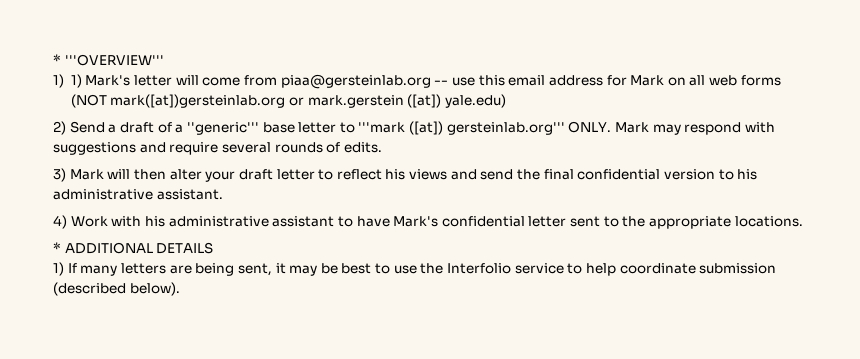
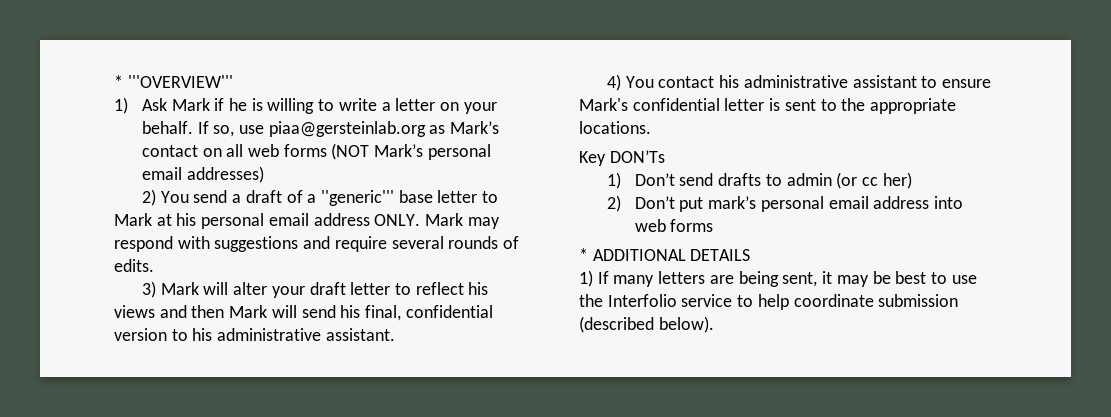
[70,74,665,89] 1) Mark's letter will come from piaa@gersteinlab.org -- use this email address for Mark -> [141,98,497,114] [141,121,500,137] [141,145,198,157] Ask Mark if he is willing to write a letter on your behalf. If so, use piaa@gersteinlab.org as Mark’s contact
[110,94,506,108] [53,121,105,135] mark([at])gersteinlab.org or mark.gerstein ([at]) yale.edu) // 2) Send -> [374,144,491,160] [141,166,264,183] [141,189,228,206] Mark’s personal email addresses) // 2) You send
[358,121,565,135] '''mark ([at]) gersteinlab.org''' -> [114,213,370,229] Mark at his personal email address
[133,169,166,180] then -> (229, 288) none
[480,169,574,180] send the final -> [191,305,402,321] then Mark will send his final,
[70,216,142,227] Work with -> [625,76,715,88] You contact
[356,216,390,227] have -> [942,79,992,88] ensure
(567, 221) none -> [769,98,781,111] is
(803, 221) none -> [579,150,665,166] [606,172,912,189] [606,195,963,212] [634,219,714,232] // Key DON’Ts // 1) Don’t send drafts to admin (or cc her) // 2) Don’t put mark’s personal email address into web forms

